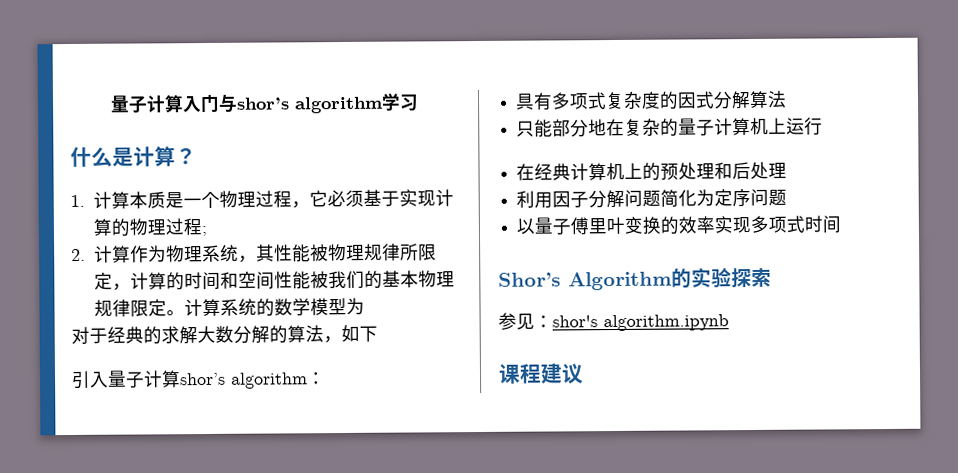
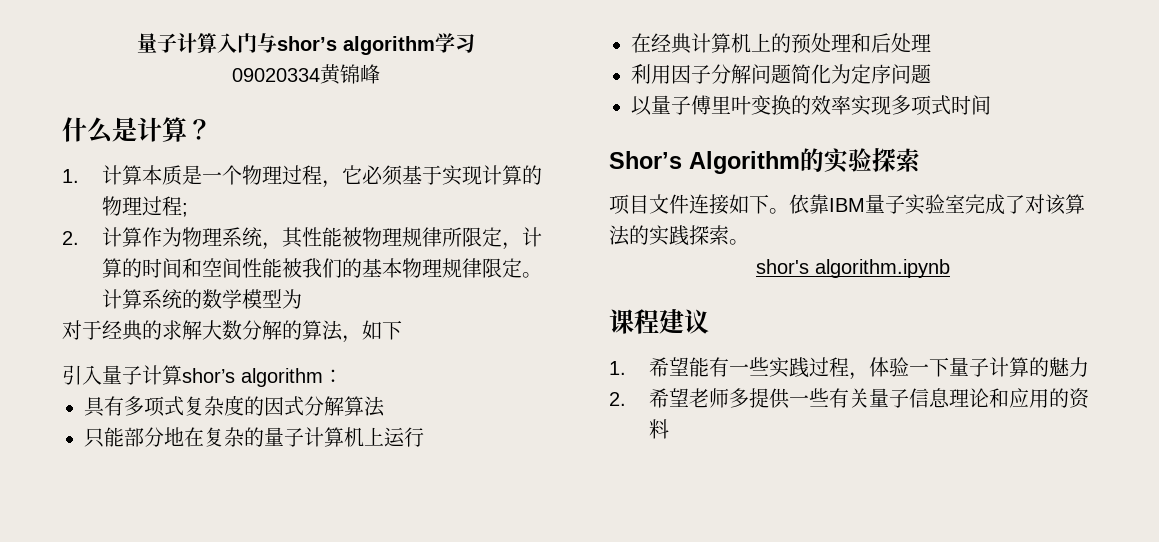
(419, 102) none -> [232,64,380,85] // 09020334黄锦峰
[498,312,729,332] [498,363,584,385] 参见：shor's algorithm.ipynb // 课程建议 -> [609,194,1085,215] [609,225,749,246] [756,259,950,278] [609,309,709,334] [609,357,1089,380] [609,388,1090,409] [648,419,669,439] 项目文件连接如下。依靠IBM量子实验室完成了对该算法的实践探索。 // shor's algorithm.ipynb // 课程建议 // 1.希望能有一些实践过程，体验一下量子计算的魅力 // 2.希望老师多提供一些有关量子信息理论和应用的资料

